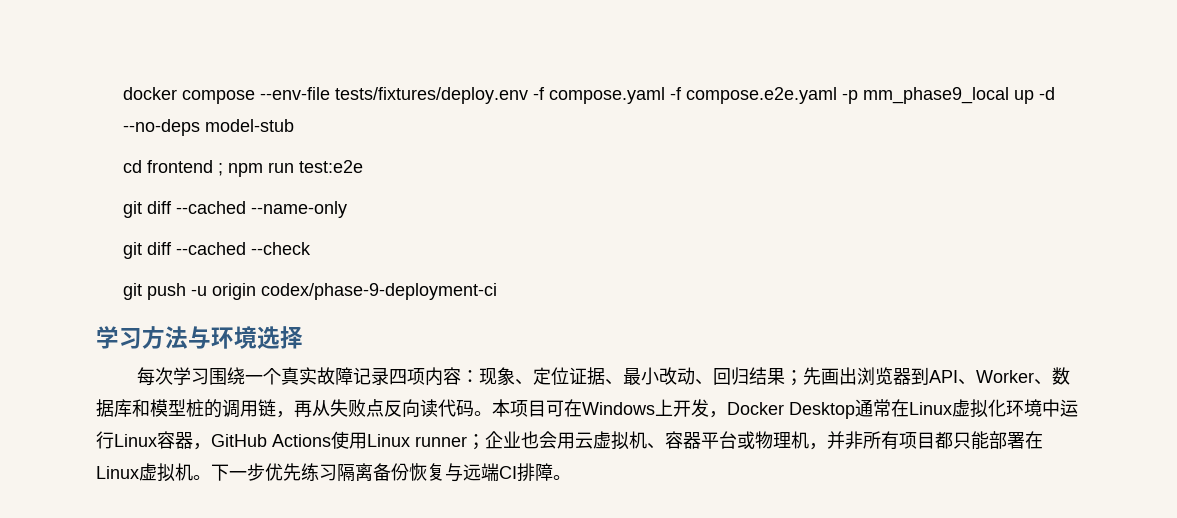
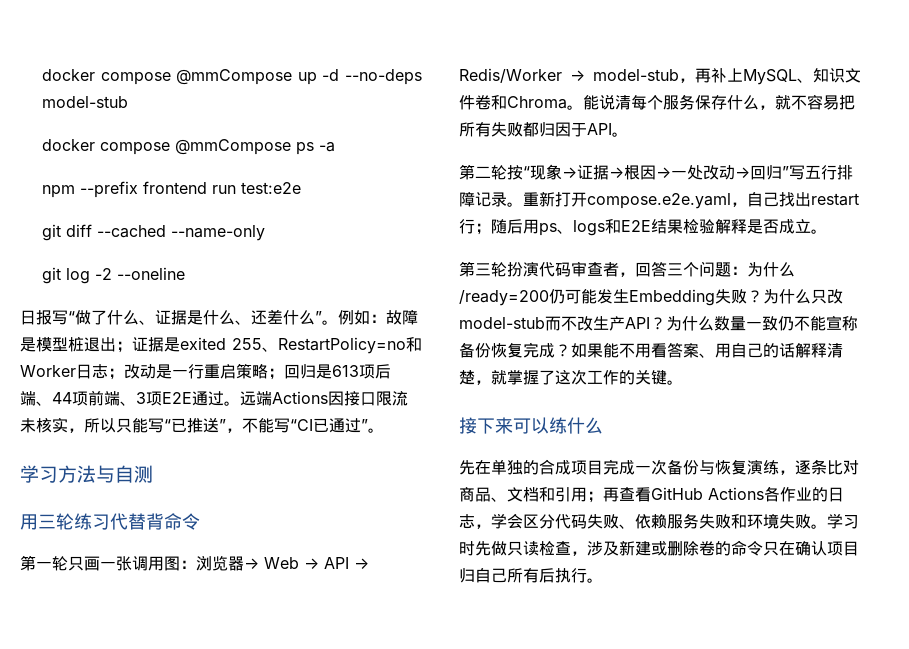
[122,87,1055,104] [122,119,294,136] [122,160,263,177] docker compose --env-file tests/fixtures/deploy.env -f compose.yaml -f compose.e2e.yaml -p mm_phase9_local up -d --no-deps model-stub // cd frontend ; npm -> [42,69,423,85] [42,96,129,108] [42,139,336,155] [42,181,208,198] docker compose @mmCompose up -d --no-deps model-stub // docker compose @mmCompose ps -a // npm --prefix frontend
[146,242,311,255] [122,283,497,300] [96,326,303,349] [137,367,1071,386] [96,399,1078,419] [96,431,1043,450] [96,463,553,482] diff --cached --check // git push -u origin codex/phase-9-deployment-ci // 学习方法与环境选择 // 每次学习围绕一个真实故障记录四项内容：现象、定位证据、最小改动、回归结果；先画出浏览器到API、Worker、数据库和模型桩的调用链，再从失败点反向读代码。本项目可在Windows上开发，Docker Desktop通常在Linux虚拟化环境中运行Linux容器，GitHub Actions使用Linux runner；企业也会用云虚拟机、容器平台或物理机，并非所有项目都只能部署在Linux虚拟机。下一步优先练习隔离备份恢复与远端CI排障 -> [66,267,186,284] [20,309,418,325] [20,336,422,354] [20,363,391,380] [20,390,408,406] [20,417,384,433] [20,465,153,483] [20,513,200,530] [20,555,369,571] [459,68,861,85] [459,94,855,110] [459,122,628,137] [459,164,853,180] [459,191,859,209] [459,219,827,236] [459,261,795,277] [459,289,843,306] [459,315,858,331] [459,342,843,358] [459,369,683,385] [459,417,603,434] [459,459,859,475] [459,486,844,503] [459,513,859,529] [459,540,859,556] [459,568,587,583] log -2 --oneline // 日报写“做了什么、证据是什么、还差什么”。例如：故障是模型桩退出；证据是exited 255、RestartPolicy=no和Worker日志；改动是一行重启策略；回归是613项后端、44项前端、3项E2E通过。远端Actions因接口限流未核实，所以只能写“已推送”，不能写“CI已通过”。 // 学习方法与自测 // 用三轮练习代替背命令 // 第一轮只画一张调用图：浏览器→ Web → API → Redis/Worker → model-stub，再补上MySQL、知识文件卷和Chroma。能说清每个服务保存什么，就不容易把所有失败都归因于API。 // 第二轮按“现象→证据→根因→一处改动→回归”写五行排障记录。重新打开compose.e2e.yaml，自己找出restart行；随后用ps、logs和E2E结果检验解释是否成立。 // 第三轮扮演代码审查者，回答三个问题：为什么/ready=200仍可能发生Embedding失败？为什么只改model-stub而不改生产API？为什么数量一致仍不能宣称备份恢复完成？如果能不用看答案、用自己的话解释清楚，就掌握了这次工作的关键。 // 接下来可以练什么 // 先在单独的合成项目完成一次备份与恢复演练，逐条比对商品、文档和引用；再查看GitHub Actions各作业的日志，学会区分代码失败、依赖服务失败和环境失败。学习时先做只读检查，涉及新建或删除卷的命令只在确认项目归自己所有后执行

